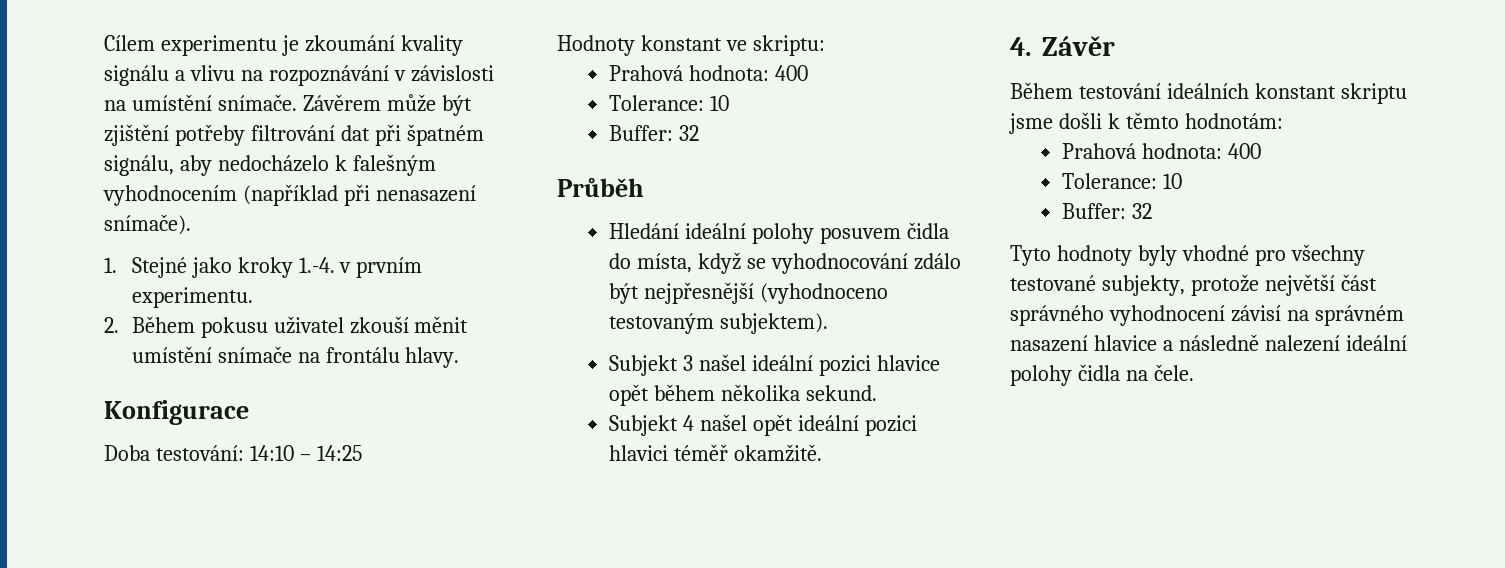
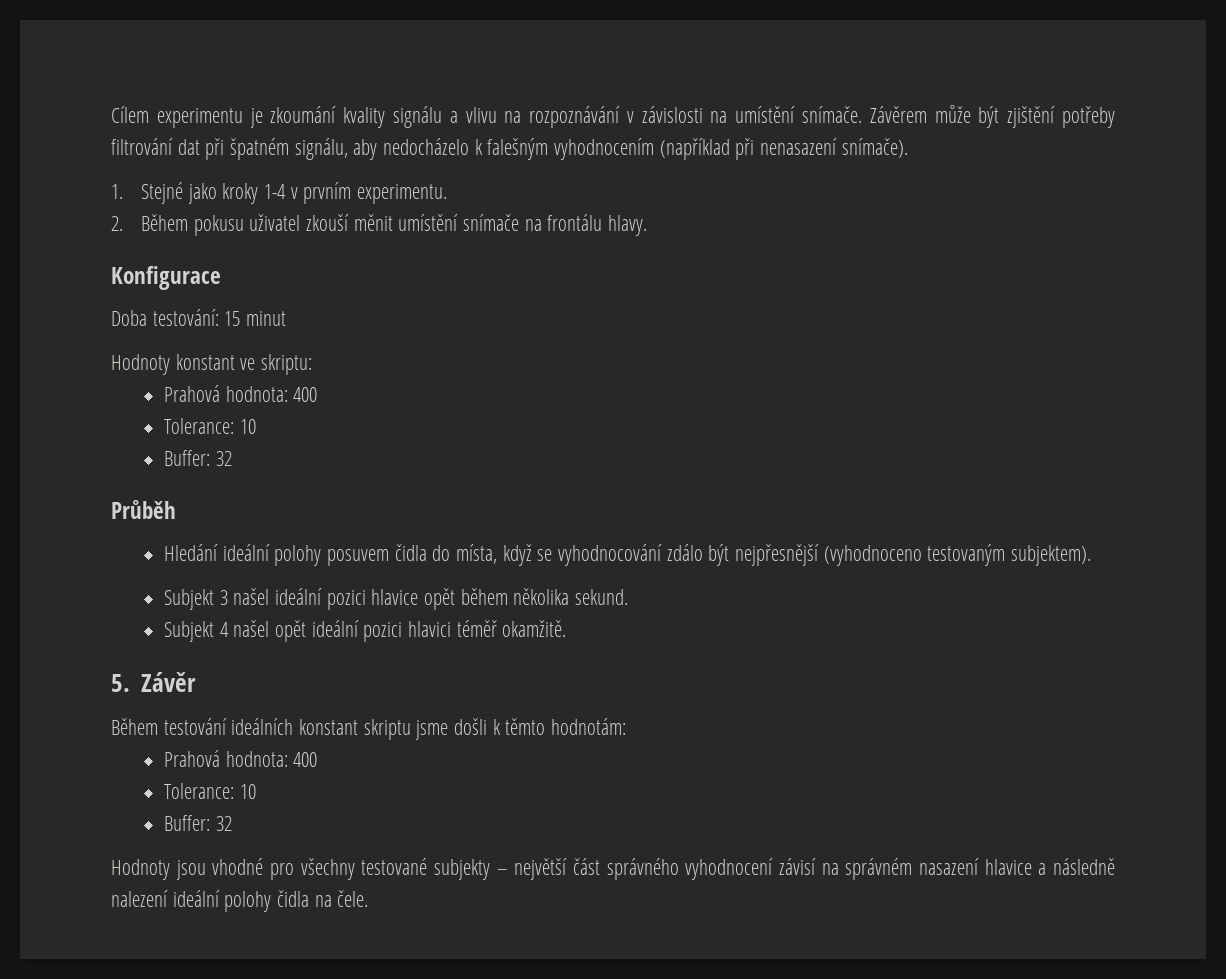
[298,257,335,273] 1.-4. -> [263,184,286,199] 1-4
[249,445,362,461] 14:10 – 14:25 -> [224,311,287,326] 15 minut
[1010,37,1031,56] 4. -> [111,674,130,692] 5.
[1010,245,1177,266] Tyto hodnoty byly -> [111,859,206,880] Hodnoty jsou
[1101,274,1259,296] subjekty, protože -> [433,859,508,880] subjekty –

